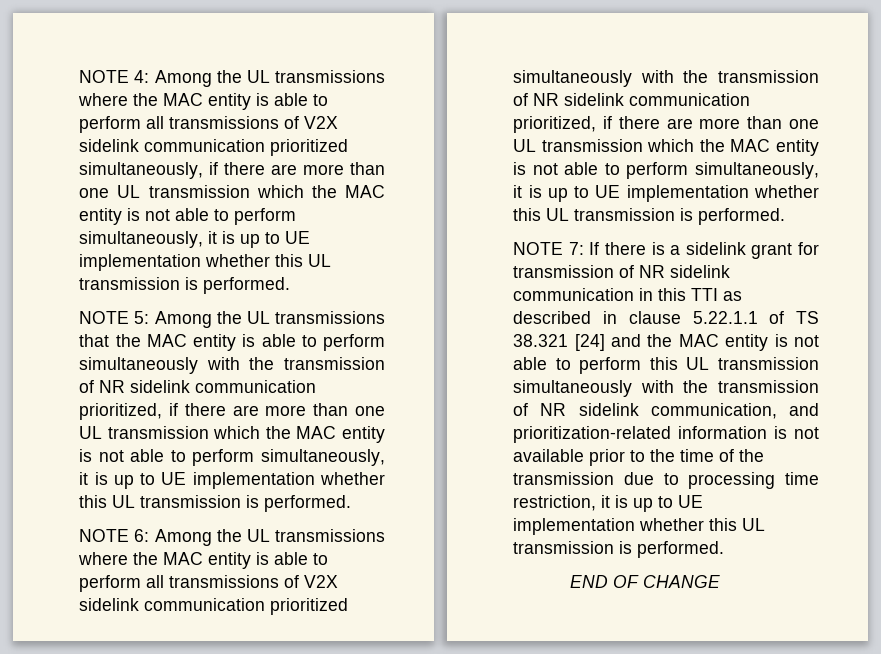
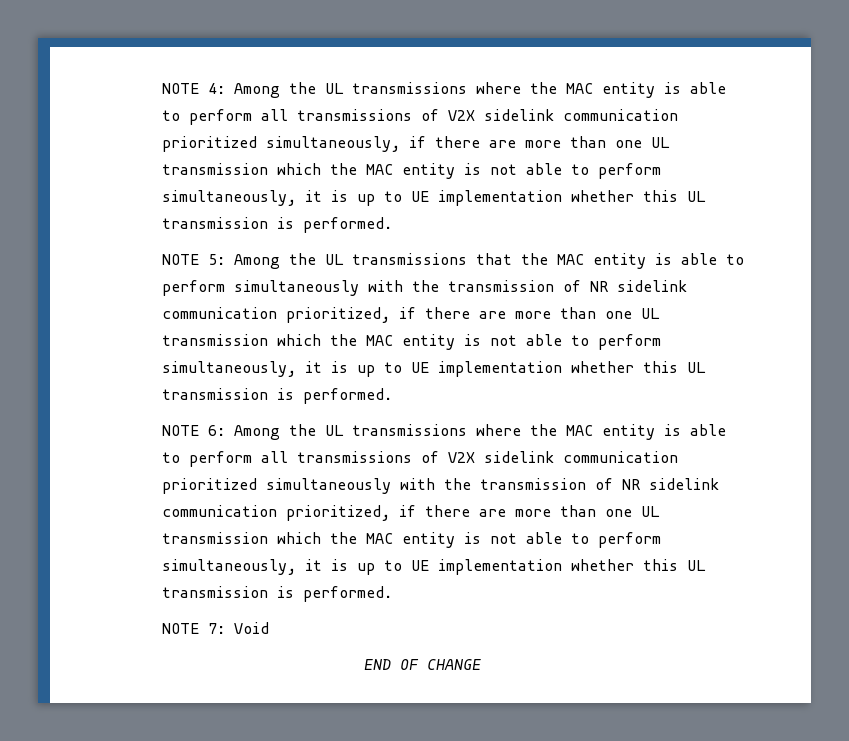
[589,242,819,259] [513,265,731,278] [513,288,743,301] [513,311,819,324] [513,334,819,351] [513,357,819,374] [513,380,819,397] [513,403,819,419] [513,426,819,443] [513,449,765,466] [513,472,819,489] [513,495,704,512] [513,518,766,535] [513,541,725,558] If there is a sidelink grant for transmission of NR sidelink communication in this TTI as described in clause 5.22.1.1 of TS 38.321 [24] and the MAC entity is not able to perform this UL transmission simultaneously with the transmission of NR sidelink communication, and prioritization-related information is not available prior to the time of the transmission due to processing time restriction, it is up to UE implementation whether this UL transmission is performed. -> [234,622,270,634] Void

